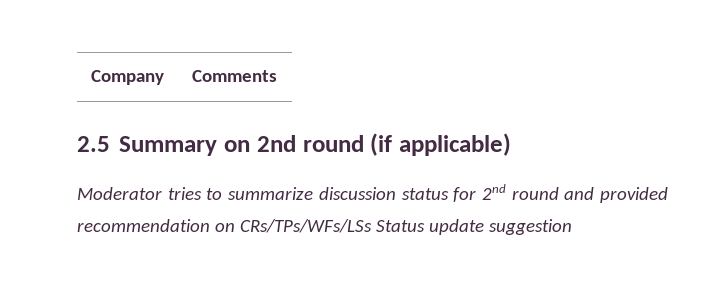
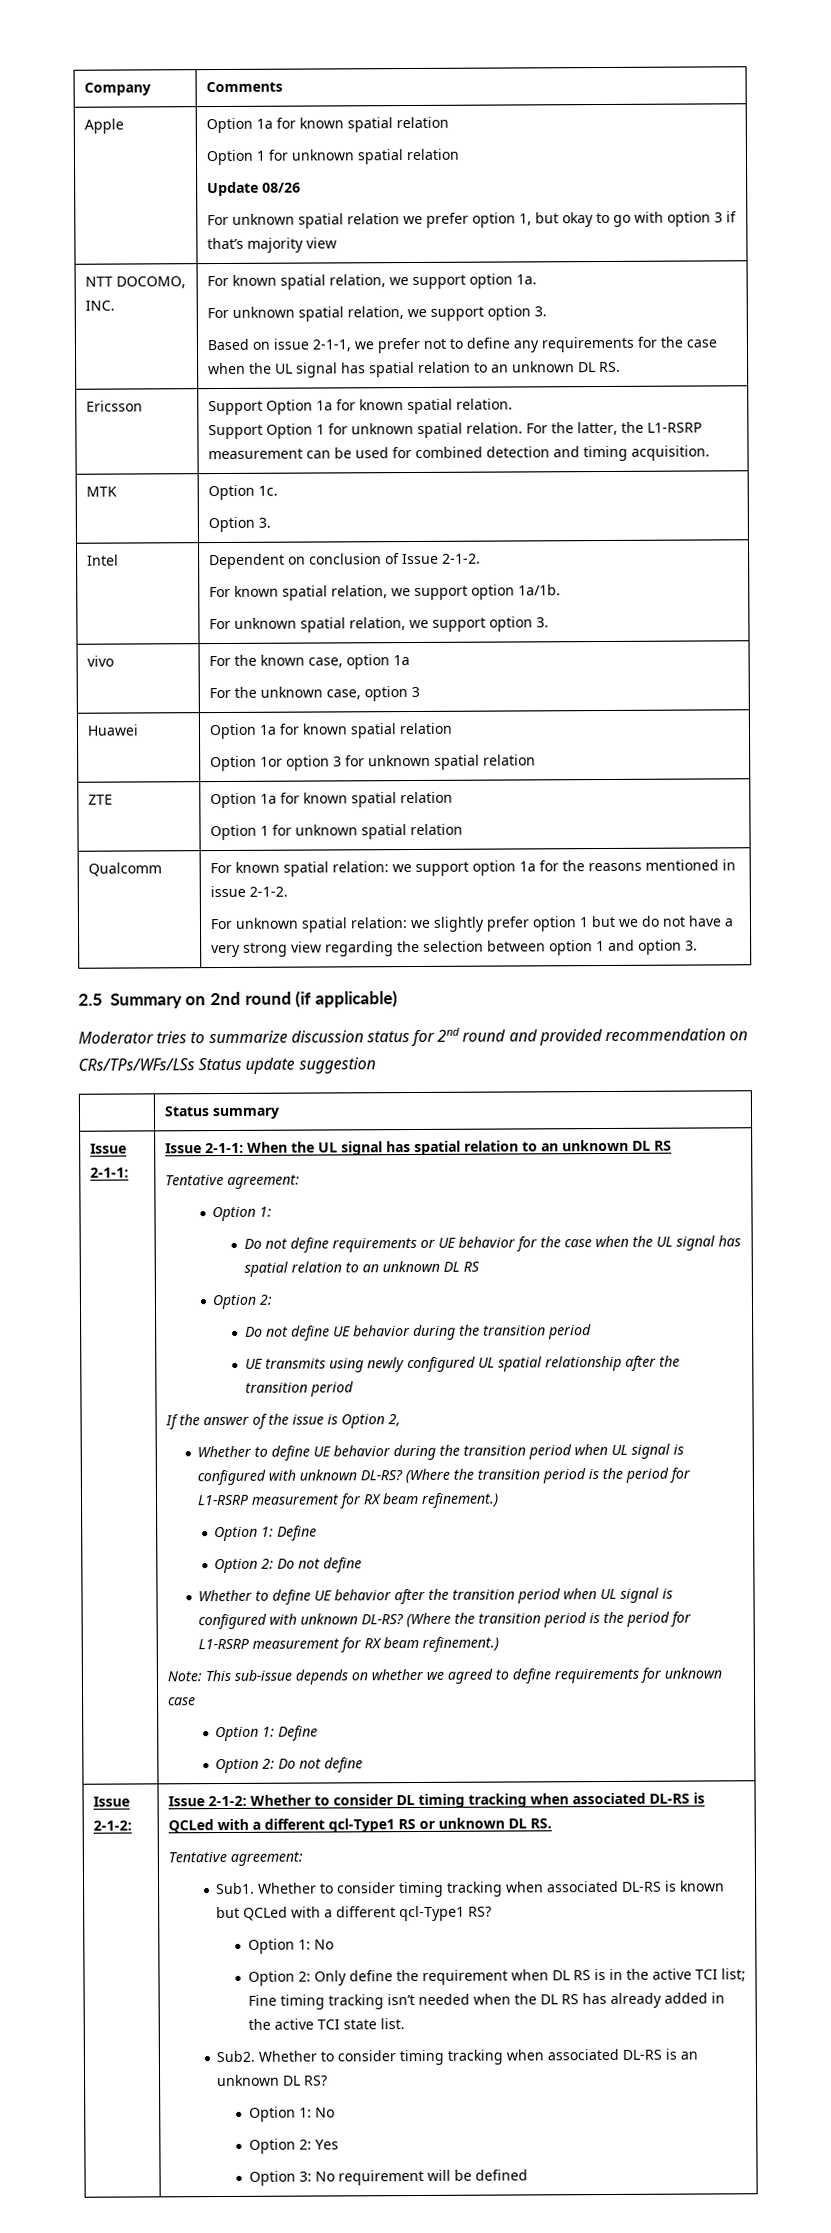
(277, 76) none -> [83,118,124,134] [205,116,449,134] [205,148,459,166] [206,181,301,197] [206,211,737,229] [206,237,337,253] [84,276,186,289] [84,300,115,311] [206,273,537,290] [206,305,547,322] [206,336,717,354] [207,361,621,378] [85,400,143,412] [207,398,513,416] [207,421,702,440] [207,445,710,462] [85,486,117,497] [207,484,278,501] [207,516,271,533] [86,554,119,566] [208,553,481,570] [208,584,561,601] [208,616,549,633] [86,655,114,667] [208,654,410,670] [208,686,420,702] [86,724,139,736] [208,722,452,740] [209,754,536,772] [87,794,113,805] [209,791,453,809] [209,823,463,841] [87,862,162,877] [209,859,736,877] [209,885,288,898] [209,915,734,933] [210,939,698,958] // Apple | Option 1a for known spatial relation // Option 1 for unknown spatial relation // Update 08/26 // For unknown spatial relation we prefer option 1, but okay to go with option 3 if that’s majority view // NTT DOCOMO, INC. | For known spatial relation, we support option 1a. // For unknown spatial relation, we support option 3. // Based on issue 2-1-1, we prefer not to define any requirements for the case when the UL signal has spatial relation to an unknown DL RS. // Ericsson | Support Option 1a for known spatial relation. // Support Option 1 for unknown spatial relation. For the latter, the L1-RSRP measurement can be used for combined detection and timing acquisition. // MTK | Option 1c. // Option 3. // Intel | Dependent on conclusion of Issue 2-1-2. // For known spatial relation, we support option 1a/1b. // For unknown spatial relation, we support option 3. // vivo | For the known case, option 1a // For the unknown case, option 3 // Huawei | Option 1a for known spatial relation // Option 1or option 3 for unknown spatial relation // ZTE | Option 1a for known spatial relation // Option 1 for unknown spatial relation // Qualcomm | For known spatial relation: we support option 1a for the reasons mentioned in issue 2-1-2. // For unknown spatial relation: we slightly prefer option 1 but we do not have a very strong view regarding the selection between option 1 and option 3.
(572, 227) none -> [163,1106,280,1120] [89,1143,127,1154] [89,1167,129,1178] [164,1139,672,1156] [164,1174,300,1189] [212,1206,273,1222] [243,1235,741,1253] [243,1260,480,1277] [212,1294,273,1310] [244,1324,592,1341] [244,1355,680,1373] [244,1381,354,1397] [164,1413,401,1430] [197,1443,685,1461] [197,1467,691,1486] [197,1492,500,1509] [214,1525,318,1542] [214,1557,363,1574] [198,1587,674,1605] [198,1611,692,1630] [198,1636,500,1653] [166,1667,722,1685] [167,1697,196,1706] [215,1725,319,1742] [215,1757,364,1774] [92,1796,130,1807] [92,1820,132,1831] [167,1792,705,1808] [167,1817,552,1834] [167,1851,303,1866] [216,1880,726,1898] [216,1905,493,1922] [247,1938,334,1954] [247,1968,746,1986] [247,1992,725,2010] [247,2018,405,2030] [216,2048,699,2066] [217,2074,329,2087] [248,2106,335,2122] [248,2138,339,2154] [248,2169,528,2186] // | Status summary // Issue 2-1-1: | Issue 2-1-1: When the UL signal has spatial relation to an unknown DL RS // Tentative agreement: // Option 1: // Do not define requirements or UE behavior for the case when the UL signal has spatial relation to an unknown DL RS // Option 2: // Do not define UE behavior during the transition period // UE transmits using newly configured UL spatial relationship after the transition period // If the answer of the issue is Option 2, // Whether to define UE behavior during the transition period when UL signal is configured with unknown DL-RS? (Where the transition period is the period for L1-RSRP measurement for RX beam refinement.) // Option 1: Define // Option 2: Do not define // Whether to define UE behavior after the transition period when UL signal is configured with unknown DL-RS? (Where the transition period is the period for L1-RSRP measurement for RX beam refinement.) // Note: This sub-issue depends on whether we agreed to define requirements for unknown case // Option 1: Define // Option 2: Do not define // Issue 2-1-2: | Issue 2-1-2: Whether to consider DL timing tracking when associated DL-RS is QCLed with a different qcl-Type1 RS or unknown DL RS. // Tentative agreement: // Sub1. Whether to consider timing tracking when associated DL-RS is known but QCLed with a different qcl-Type1 RS? // Option 1: No // Option 2: Only define the requirement when DL RS is in the active TCI list; Fine timing tracking isn’t needed when the DL RS has already added in the active TCI state list. // Sub2. Whether to consider timing tracking when associated DL-RS is an unknown DL RS? // Option 1: No // Option 2: Yes // Option 3: No requirement will be defined

